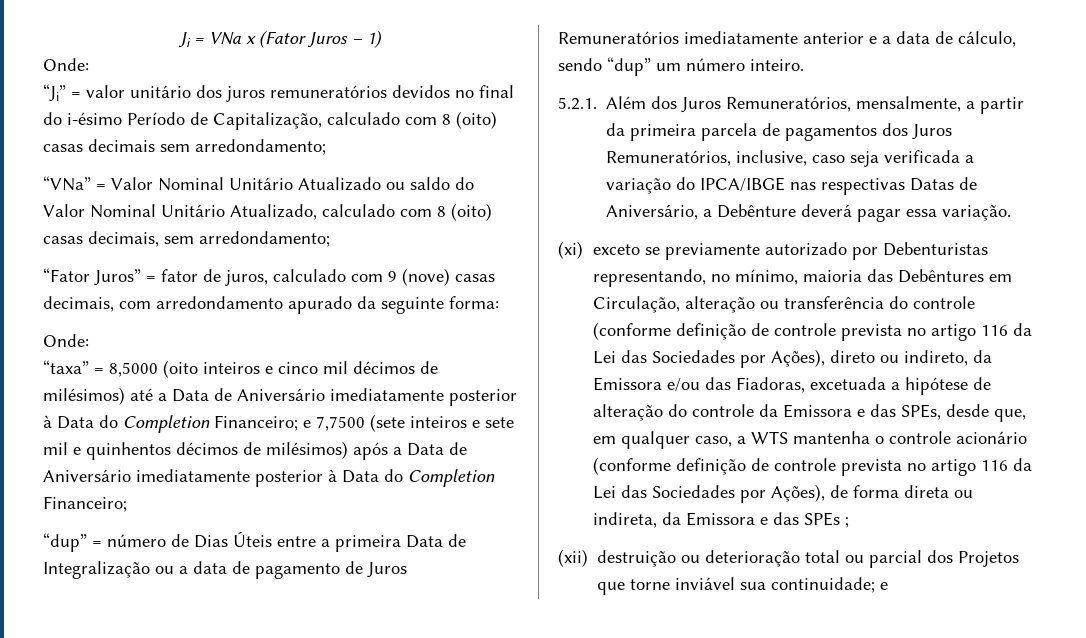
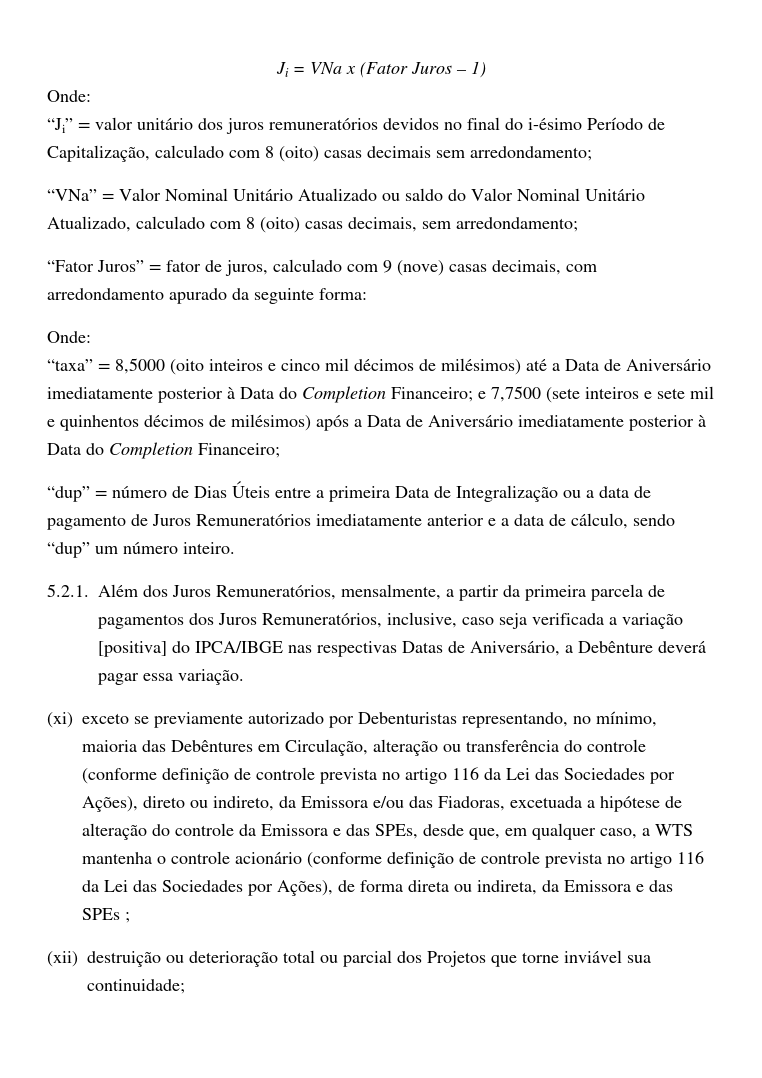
(672, 186) none -> [98,641,167,657] [positiva]
[880,582,889,590] e -> (185, 986) none

